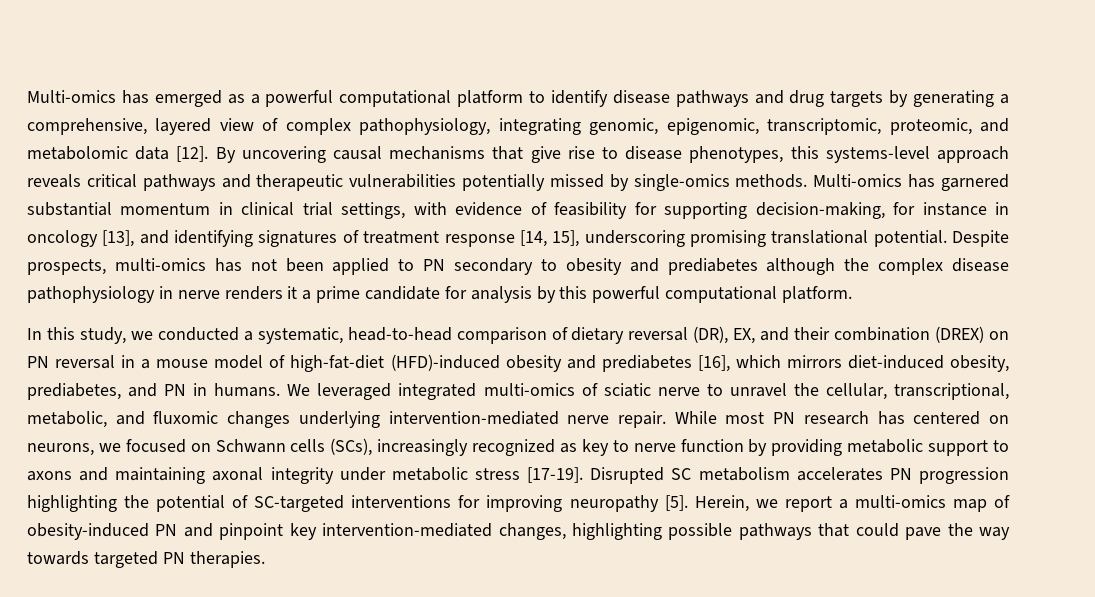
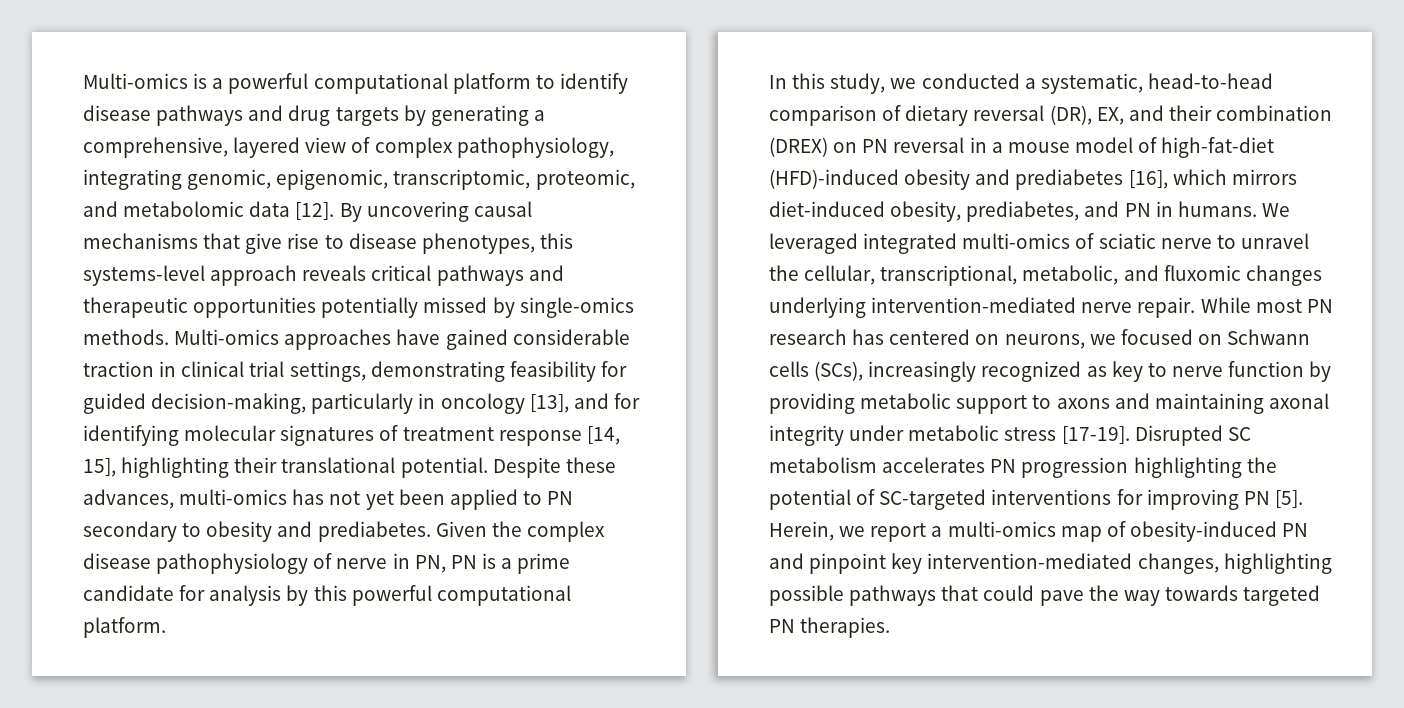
[27,90,245,107] Multi-omics has emerged as -> [83,73,208,89] Multi-omics is
[349,174,457,188] vulnerabilities -> [193,297,317,318] opportunities
[908,174,1009,191] [27,202,987,219] has garnered substantial momentum in clinical trial settings, with evidence of feasibility for supporting decision-making, for instance -> [284,329,630,350] [83,361,627,382] [83,393,414,414] approaches have gained considerable traction in clinical trial settings, demonstrating feasibility for guided decision-making, particularly
[174,230,254,247] identifying -> [613,393,640,409] [83,425,277,446] for identifying molecular
[584,230,766,247] underscoring promising -> [121,457,278,478] highlighting their
[27,259,106,275] prospects, -> [565,457,616,473] [83,489,174,509] these advances,
(277, 265) none -> [365,491,394,510] yet
[667,258,836,275] prediabetes although -> [317,521,487,542] prediabetes. Given
[158,286,298,300] in nerve renders it -> [313,553,496,573] of nerve in PN, PN is
[569,495,659,512] neuropathy -> [1243,491,1270,505] PN

